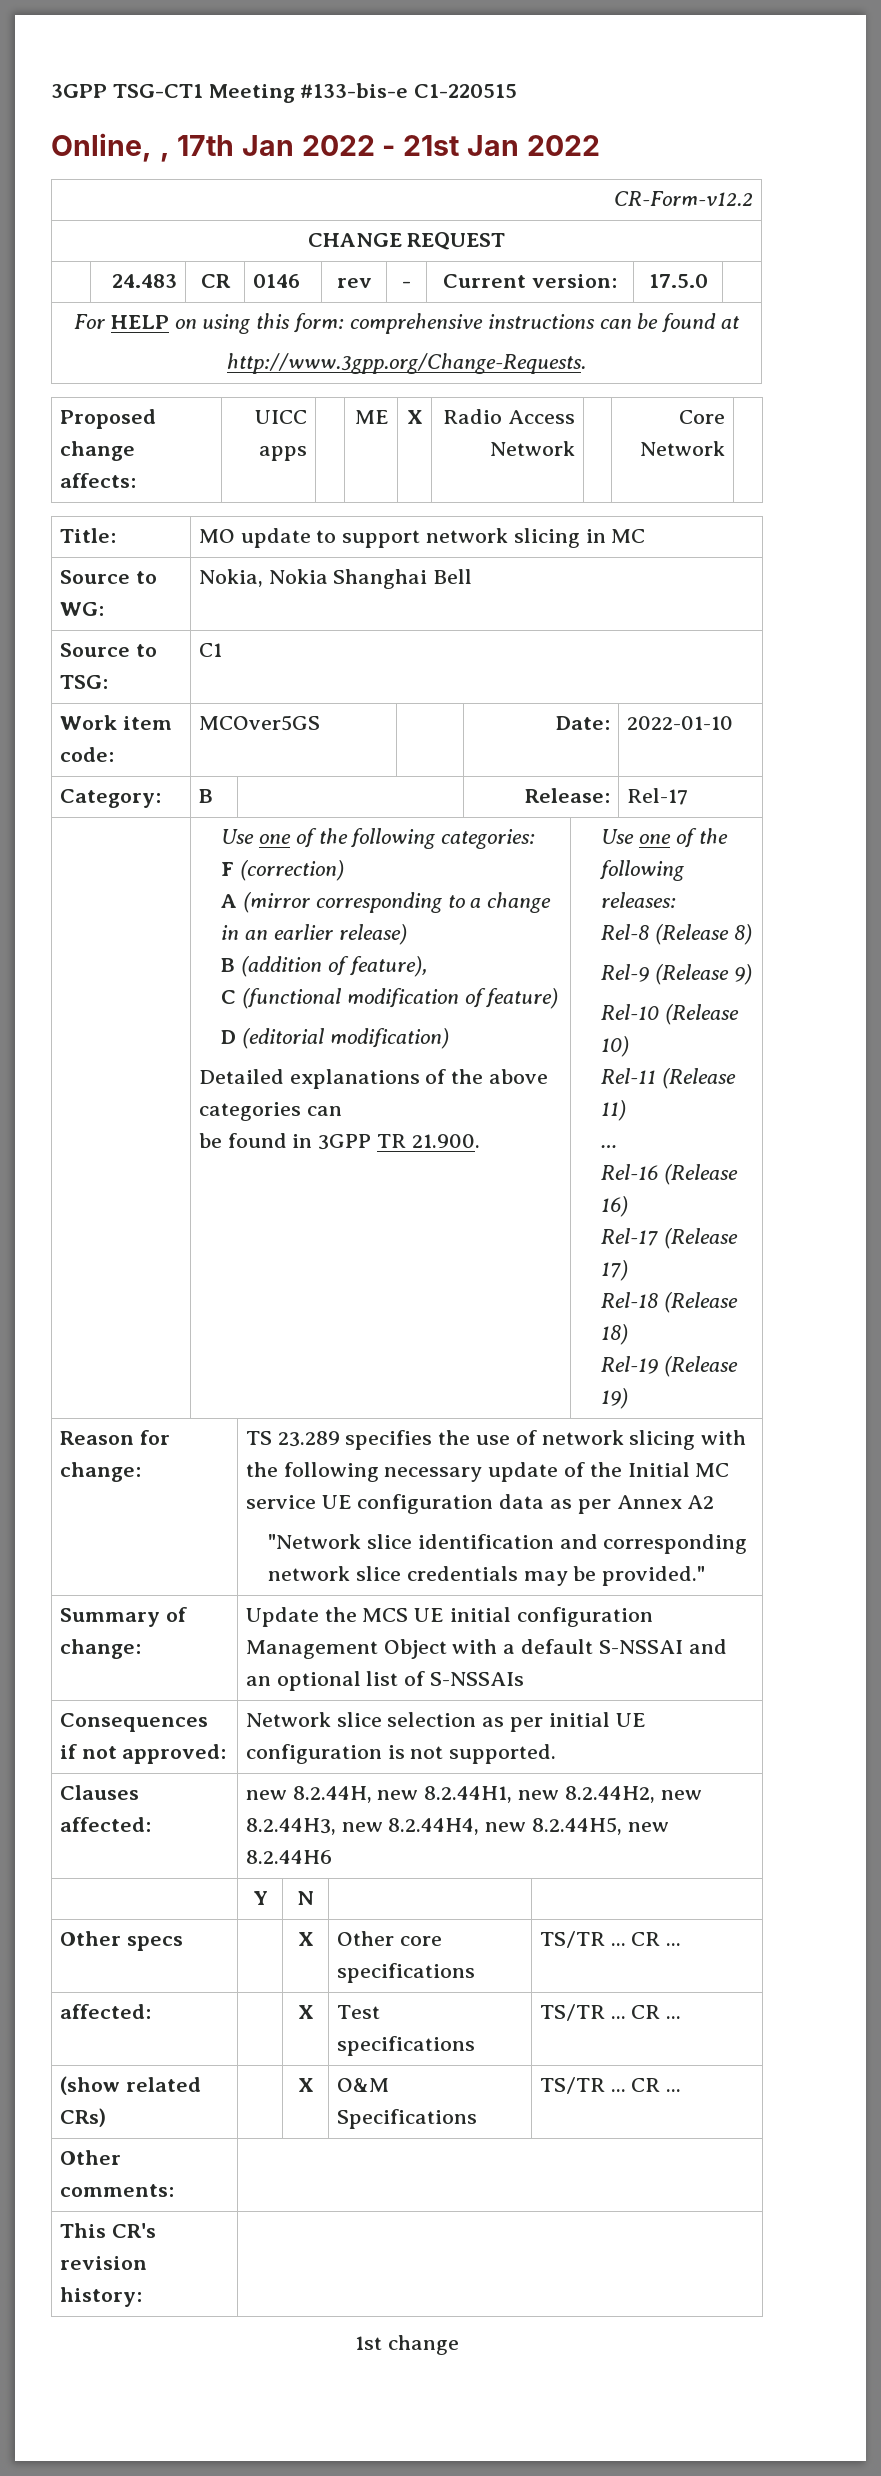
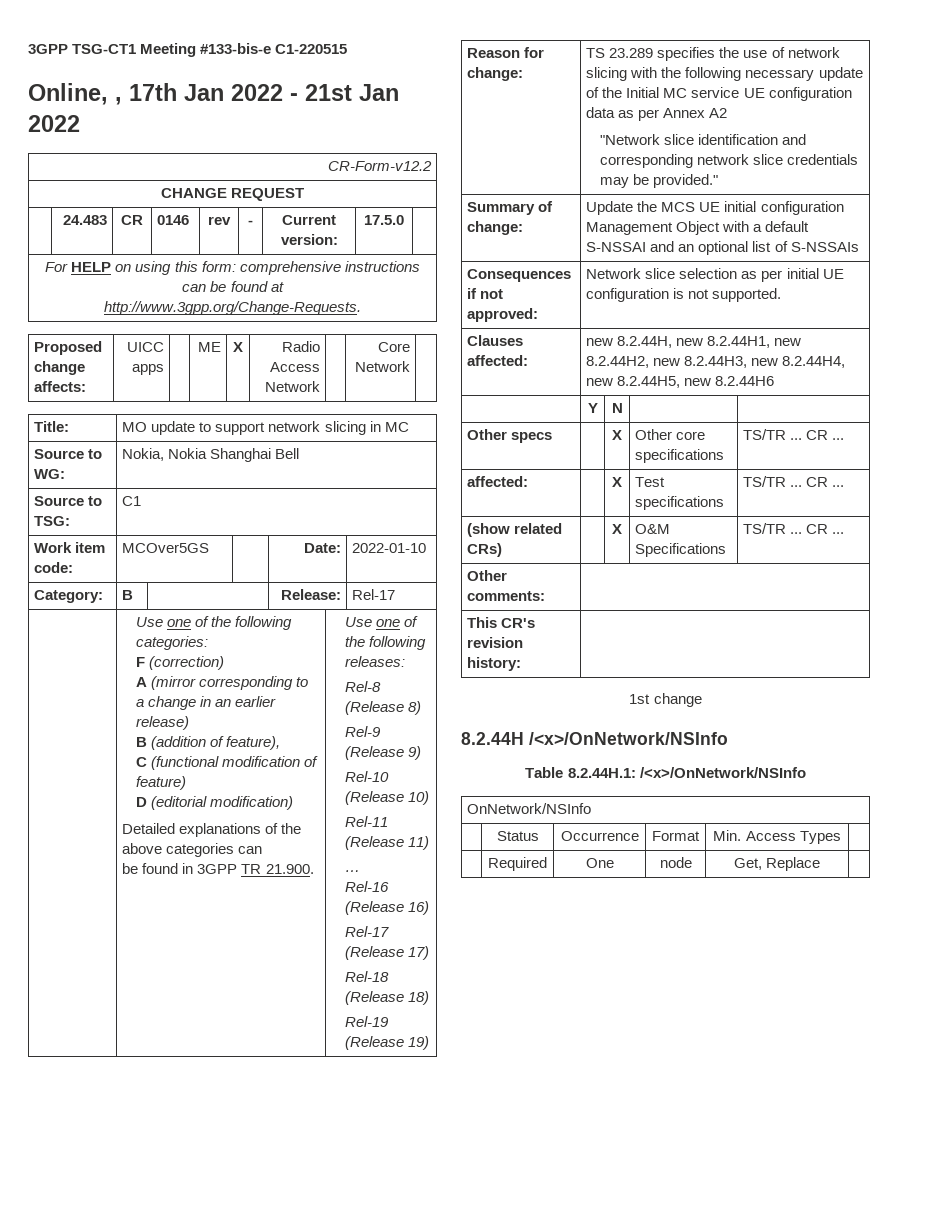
(459, 2345) none -> [461,732,728,745] [525,767,806,778] [467,803,592,814] [496,831,539,841] [560,831,639,841] [652,831,700,841] [713,830,841,844] [488,857,547,871] [585,858,614,868] [659,857,692,868] [733,857,821,871] // 8.2.44H /<x>/OnNetwork/NSInfo // Table 8.2.44H.1: /<x>/OnNetwork/NSInfo // OnNetwork/NSInfo // | Status | Occurrence | Format | Min. Access Types | // | Required | One | node | Get, Replace |

